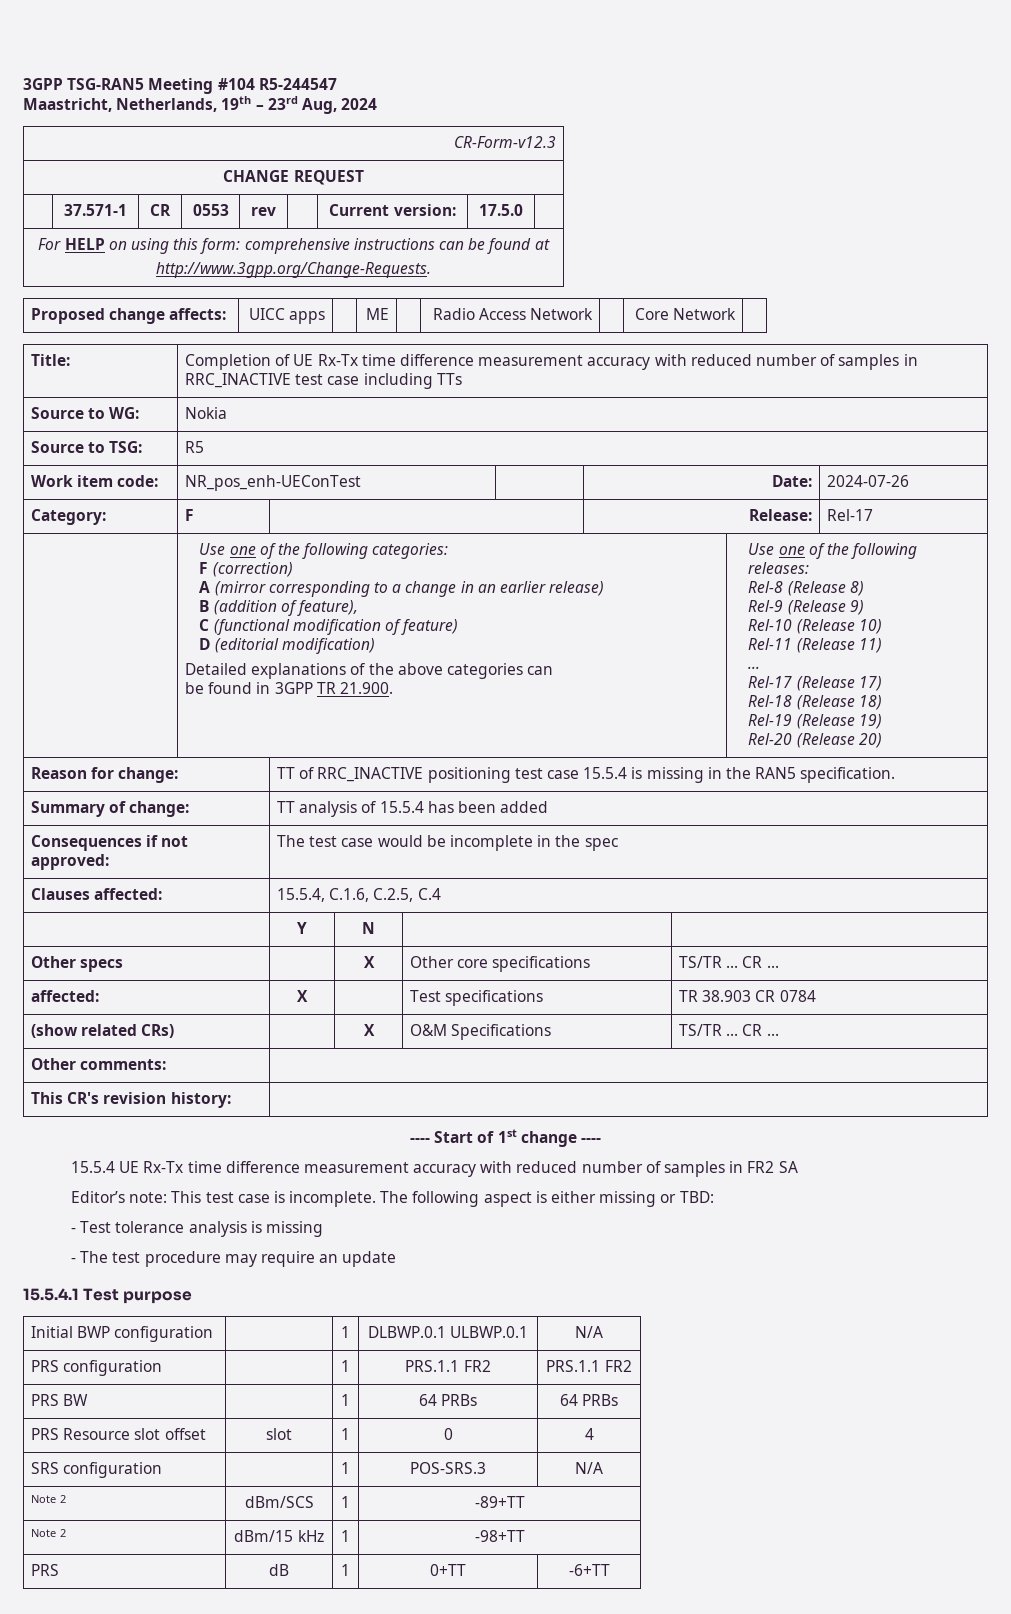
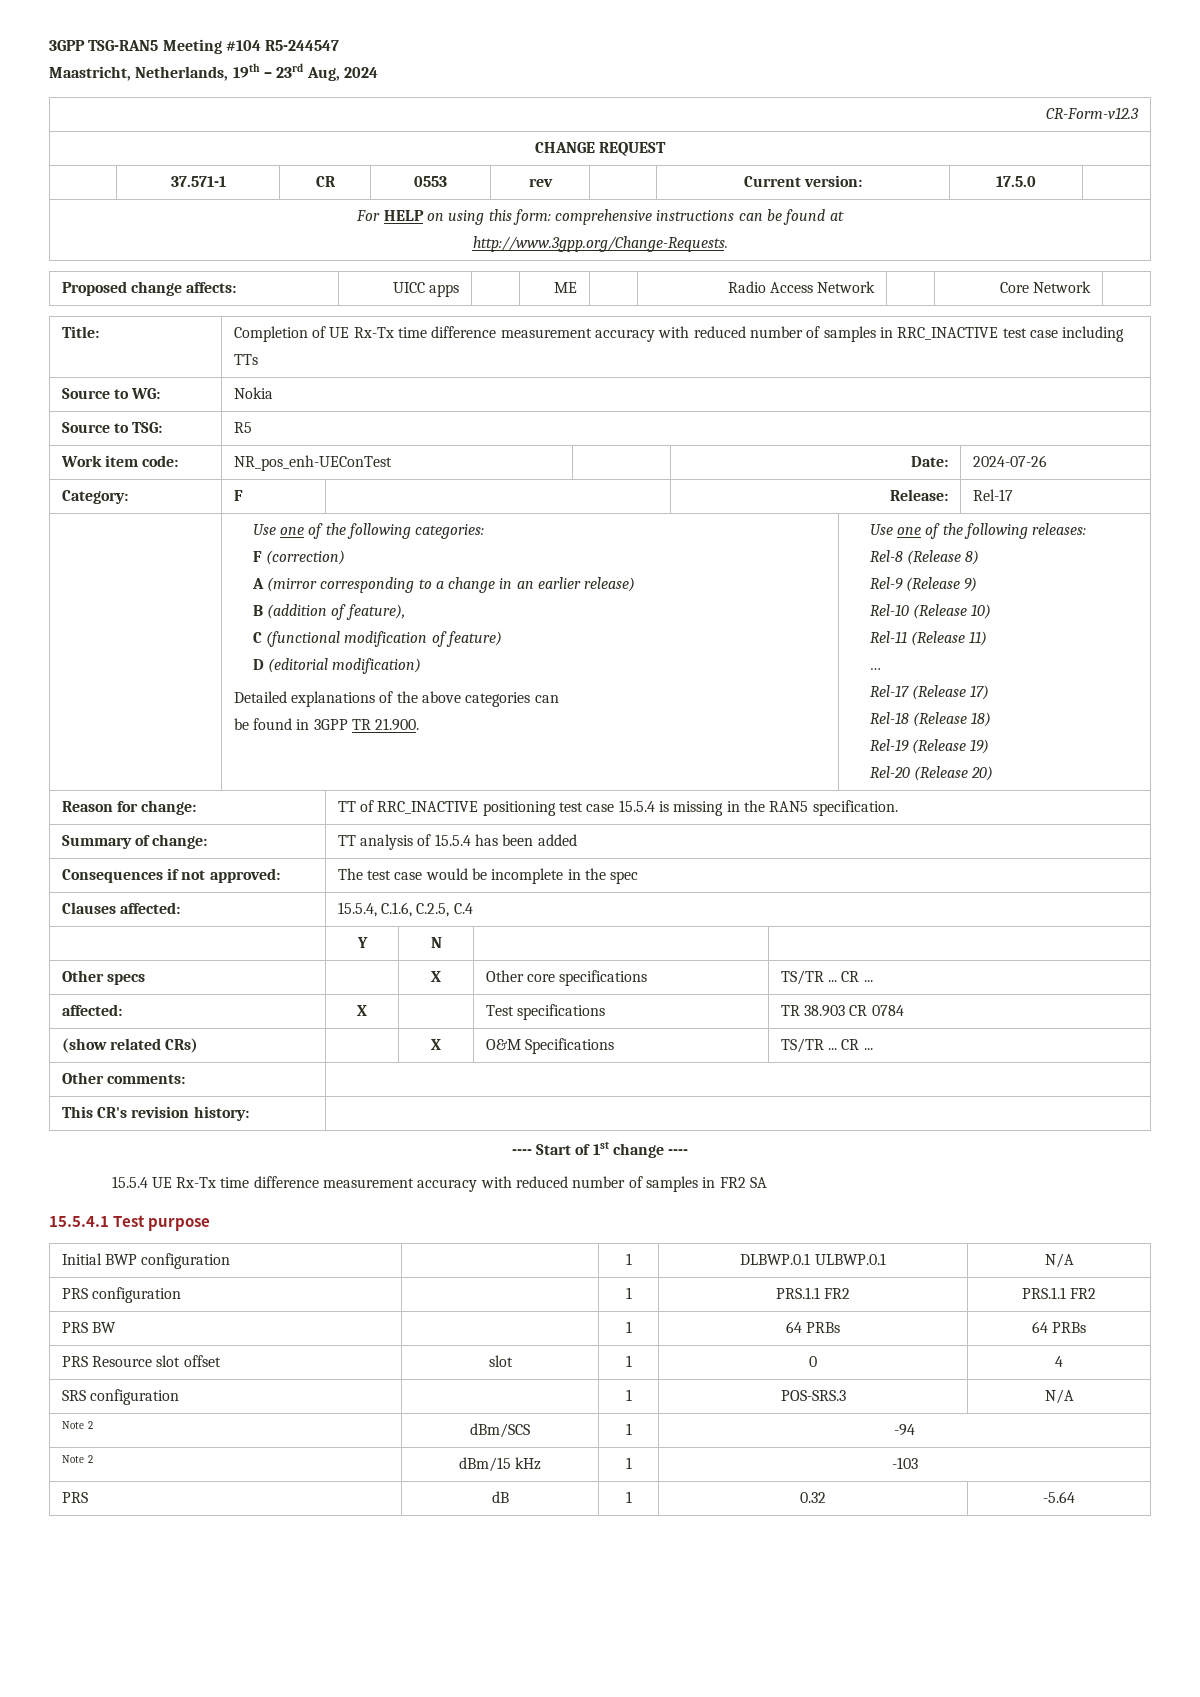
[70,1191,714,1207] [70,1221,323,1237] [70,1251,397,1267] // Editor’s note: This test case is incomplete. The following aspect is either missing or TBD: // - Test tolerance analysis is missing // - The test procedure may require an update -> (767, 1182) none
[474,1496,525,1508] -89+TT -> [894,1424,915,1436] -94
[474,1530,525,1542] -98+TT -> [891,1457,918,1469] -103
[430,1564,466,1576] [568,1564,610,1576] 0+TT | -6+TT -> [800,1492,826,1503] [1043,1491,1075,1503] 0.32 | -5.64

